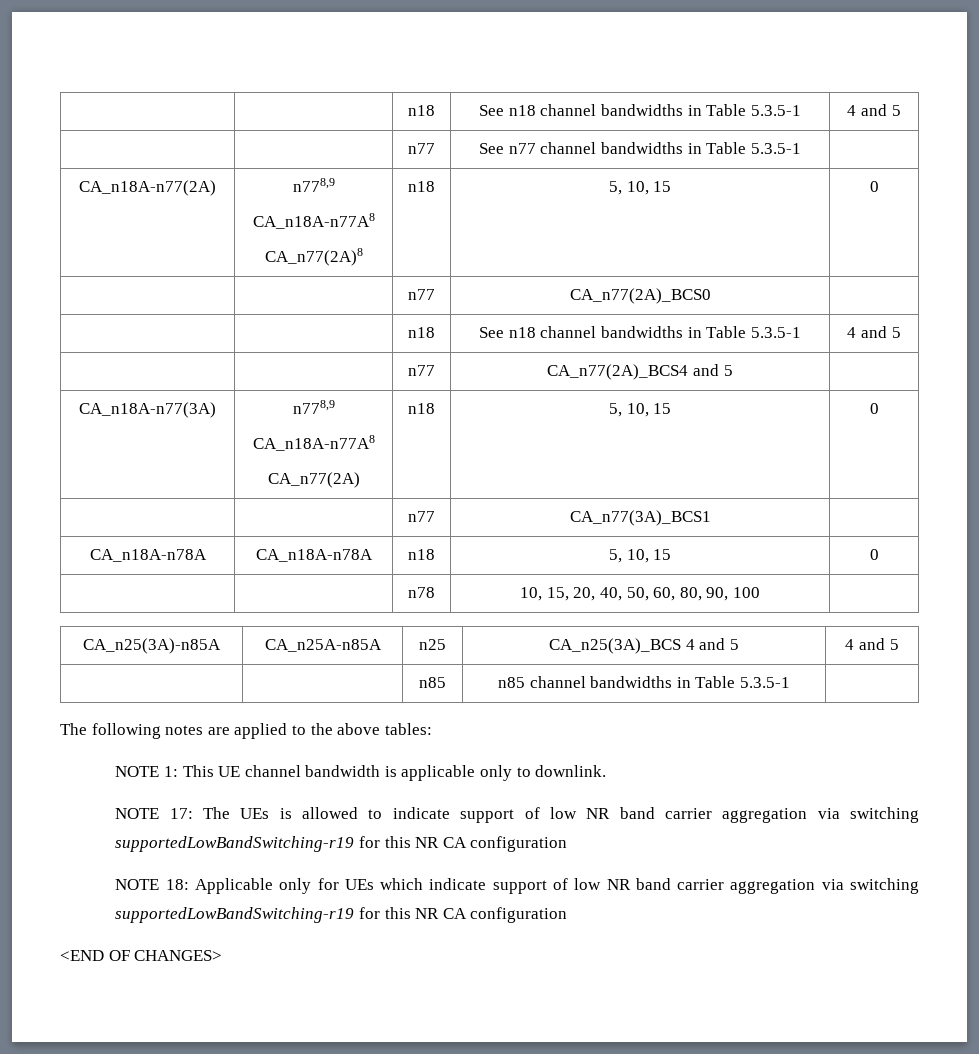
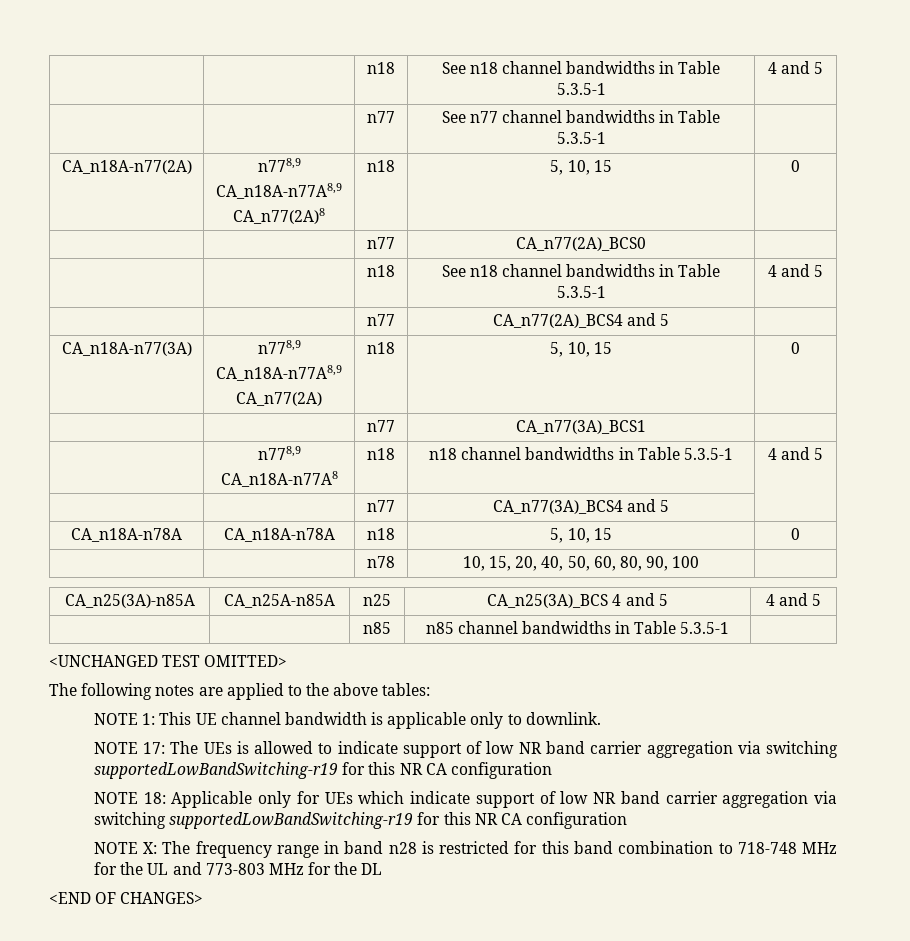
[252,213,375,229] CA_n18A-n77A8 -> [216,183,342,199] CA_n18A-n77A8,9
[252,435,375,451] CA_n18A-n77A8 -> [216,365,342,381] CA_n18A-n77A8,9
(711, 518) none -> [257,446,301,460] [220,471,338,487] [367,448,395,460] [429,447,733,460] [767,447,824,460] [367,500,395,512] [492,499,670,514] // | n778,9 // CA_n18A-n77A8 | n18 | n18 channel bandwidths in Table 5.3.5-1 | 4 and 5 // | | n77 | CA_n77(3A)_BCS4 and 5 |
(790, 682) none -> [49,655,288,667] // <UNCHANGED TEST OMITTED>
(568, 915) none -> [93,841,837,858] [93,862,383,875] // NOTE X: The frequency range in band n28 is restricted for this band combination to 718-748 MHz for the UL and 773-803 MHz for the DL

